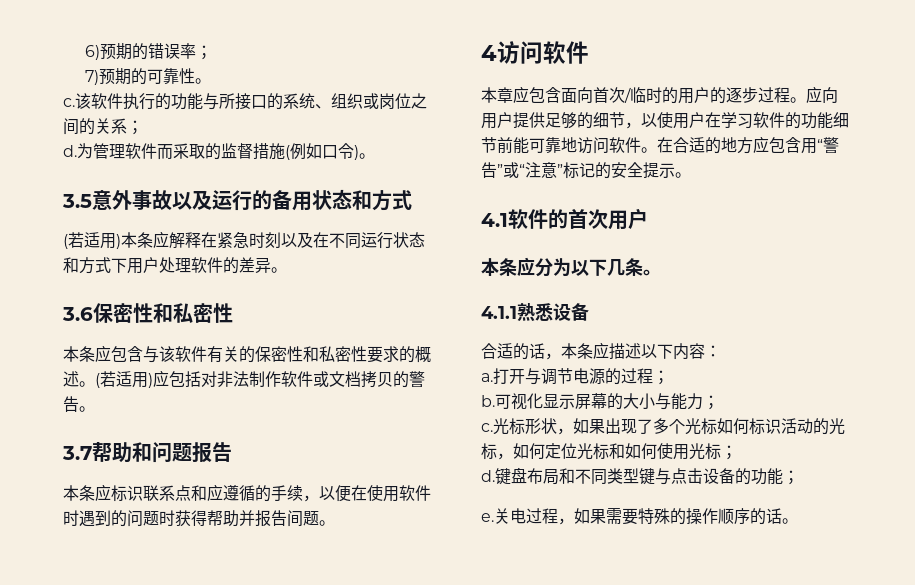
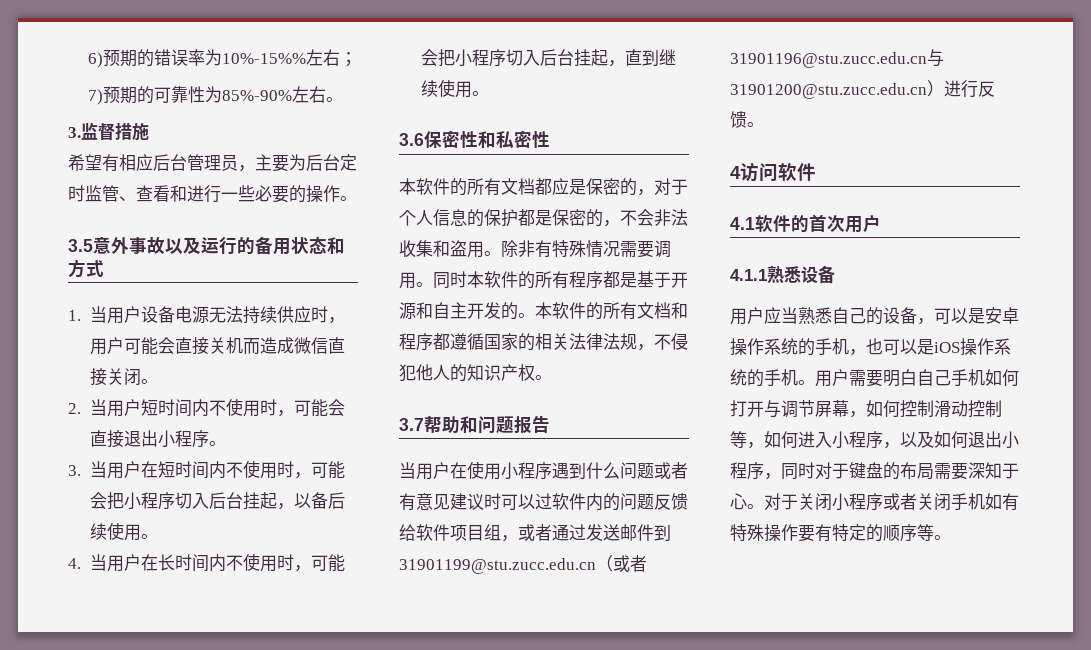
(197, 51) none -> [205,49,341,66] 为10%-15%%左右
[195,78,212,84] [63,93,427,110] [63,118,143,135] [63,143,359,160] 。 // c.该软件执行的功能与所接口的系统、组织或岗位之间的关系； // d.为管理软件而采取的监督措施(例如口令) -> [205,86,344,103] [68,123,149,140] [68,154,357,172] [68,185,340,203] 为85%-90%左右。 // 3.监督措施 // 希望有相应后台管理员，主要为后台定时监管、查看和进行一些必要的操作
[63,231,425,249] [63,257,271,274] (若适用)本条应解释在紧急时刻以及在不同运行状态和方式下用户处理软件的差异 -> [68,306,345,324] [89,337,345,355] [89,368,158,386] [68,398,345,417] [89,430,226,448] [68,460,345,479] [89,492,345,510] [89,522,158,541] [68,553,345,572] [420,49,676,67] [420,79,472,98] 1.当用户设备电源无法持续供应时，用户可能会直接关机而造成微信直接关闭。 // 2.当用户短时间内不使用时，可能会直接退出小程序。 // 3.当用户在短时间内不使用时，可能会把小程序切入后台挂起，以备后续使用。 // 4.当用户在长时间内不使用时，可能会把小程序切入后台挂起，直到继续使用
[79,345,431,363] [63,370,425,388] [63,396,79,412] 条应包含与该软件有关的保密性和私密性要求的概述。(若适用)应包括对非法制作软件或文档拷贝的警告 -> [416,178,688,196] [399,209,688,227] [399,240,671,258] [399,271,688,289] [399,302,688,320] [399,333,688,351] [399,364,535,382] 软件的所有文档都应是保密的，对于个人信息的保护都是保密的，不会非法收集和盗用。除非有特殊情况需要调用。同时本软件的所有程序都是基于开源和自主开发的。本软件的所有文档和程序都遵循国家的相关法律法规，不侵犯他人的知识产权
[63,484,431,502] [63,510,335,527] [481,41,589,64] [481,86,838,104] [481,112,849,129] [481,136,839,154] [481,162,691,179] 本条应标识联系点和应遵循的手续，以便在使用软件时遇到的问题时获得帮助并报告间题。 // 4访问软件 // 本章应包含面向首次/临时的用户的逐步过程。应向用户提供足够的细节，以使用户在学习软件的功能细节前能可靠地访问软件。在合适的地方应包含用“警告”或“注意”标记的安全提示。 -> [399,461,688,480] [399,493,688,511] [399,524,671,542] [399,555,647,574] [730,49,944,68] [730,80,995,99] [730,111,764,128] [730,162,816,182] 当用户在使用小程序遇到什么问题或者有意见建议时可以过软件内的问题反馈给软件项目组，或者通过发送邮件到31901199@stu.zucc.edu.cn（或者31901196@stu.zucc.edu.cn与31901200@stu.zucc.edu.cn）进行反馈。 // 4访问软件
[481,257,661,277] [481,303,589,321] [481,342,721,360] [481,368,669,385] [481,393,719,410] [481,418,845,435] [481,443,737,460] [481,467,799,485] [481,508,782,525] 本条应分为以下几条。 // 4.1.1熟悉设备 // 合适的话，本条应描述以下内容： // a.打开与调节电源的过程； // b.可视化显示屏幕的大小与能力； // c.光标形状，如果出现了多个光标如何标识活动的光标，如何定位光标和如何使用光标； // d.键盘布局和不同类型键与点击设备的功能； // e.关电过程，如果需要特殊的操作顺序的话 -> [730,265,835,284] [730,307,1019,325] [730,338,1011,356] [730,369,1019,387] [730,400,1002,418] [730,431,1019,449] [730,462,1019,480] [730,493,1019,511] [730,524,934,542] 4.1.1熟悉设备 // 用户应当熟悉自己的设备，可以是安卓操作系统的手机，也可以是iOS操作系统的手机。用户需要明白自己手机如何打开与调节屏幕，如何控制滑动控制等，如何进入小程序，以及如何退出小程序，同时对于键盘的布局需要深知于心。对于关闭小程序或者关闭手机如有特殊操作要有特定的顺序等

